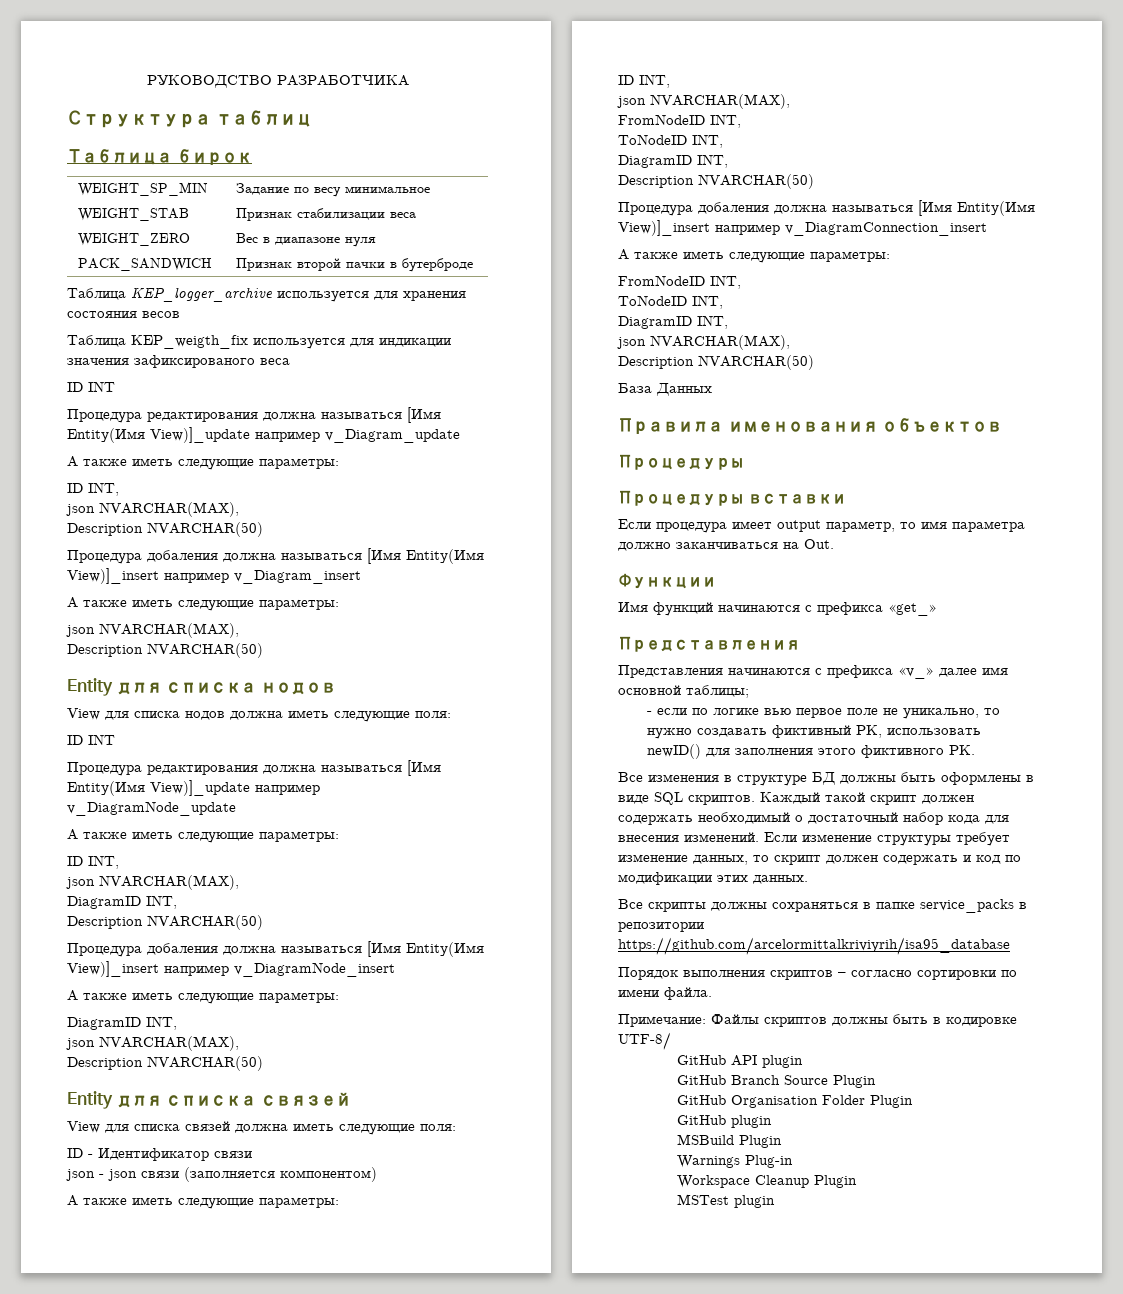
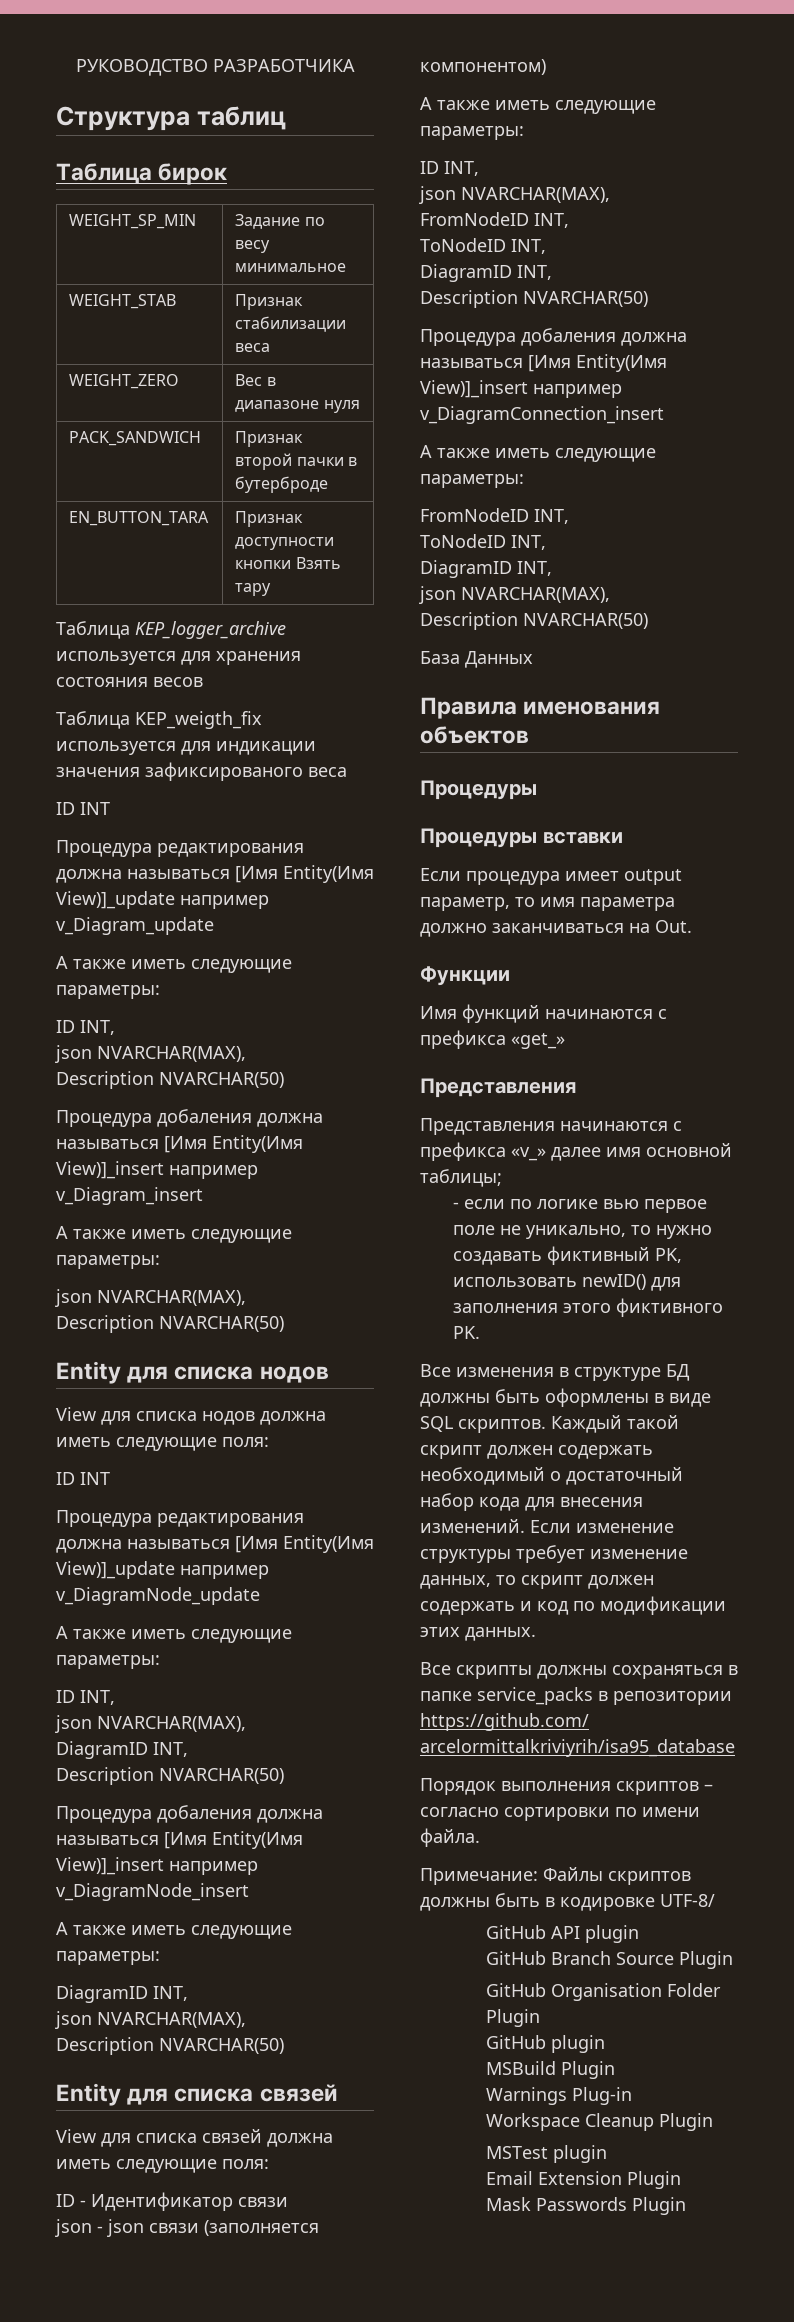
(473, 265) none -> [69,511,210,526] [235,511,304,527] [235,537,335,550] [235,557,341,569] [235,583,272,596] // EN_BUTTON_TARA | Признак доступности кнопки Взять тару
(775, 1201) none -> [485,2171,681,2189] [485,2197,686,2215] // Email Extension Plugin // Mask Passwords Plugin

